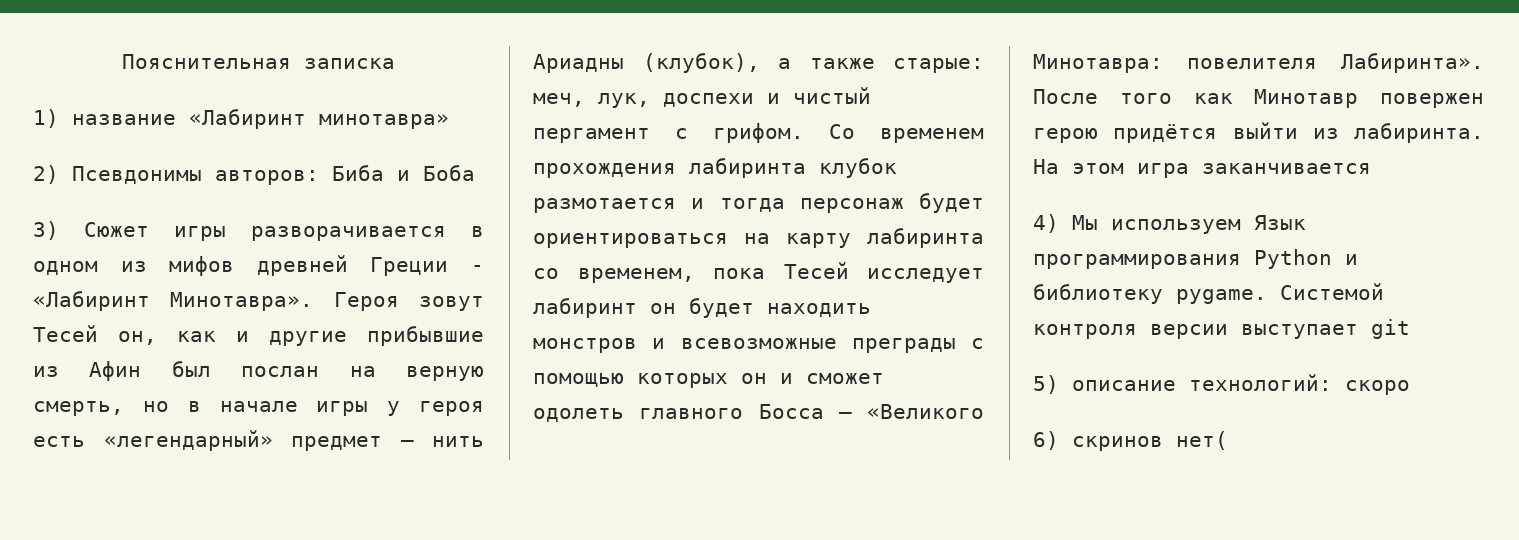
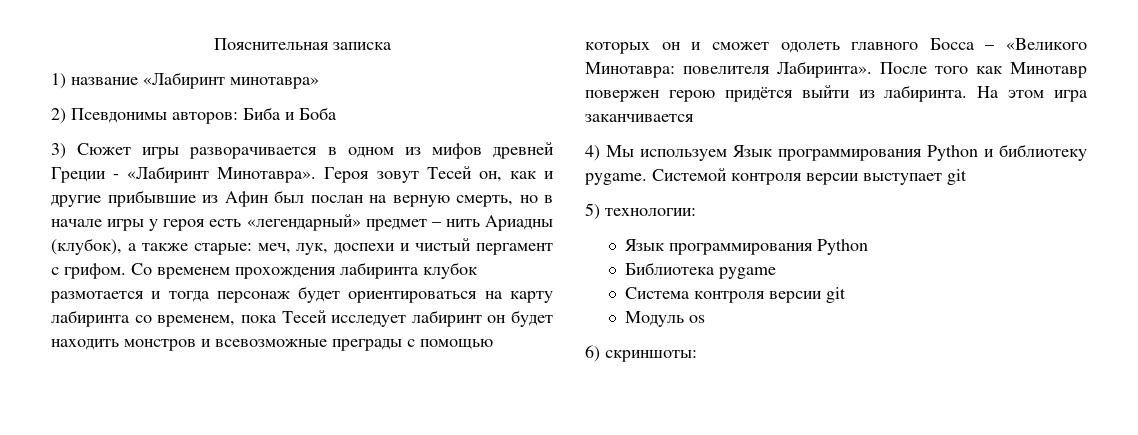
[1072,374,1410,395] описание технологий: скоро -> [605,208,696,216] [625,239,869,255] [625,262,777,279] [625,287,847,303] [625,311,706,327] технологии: // Язык программирования Python // Библиотека pygame // Система контроля версии git // Модуль os
[1072,431,1228,451] скринов нет( -> [605,350,697,362] скриншоты:

